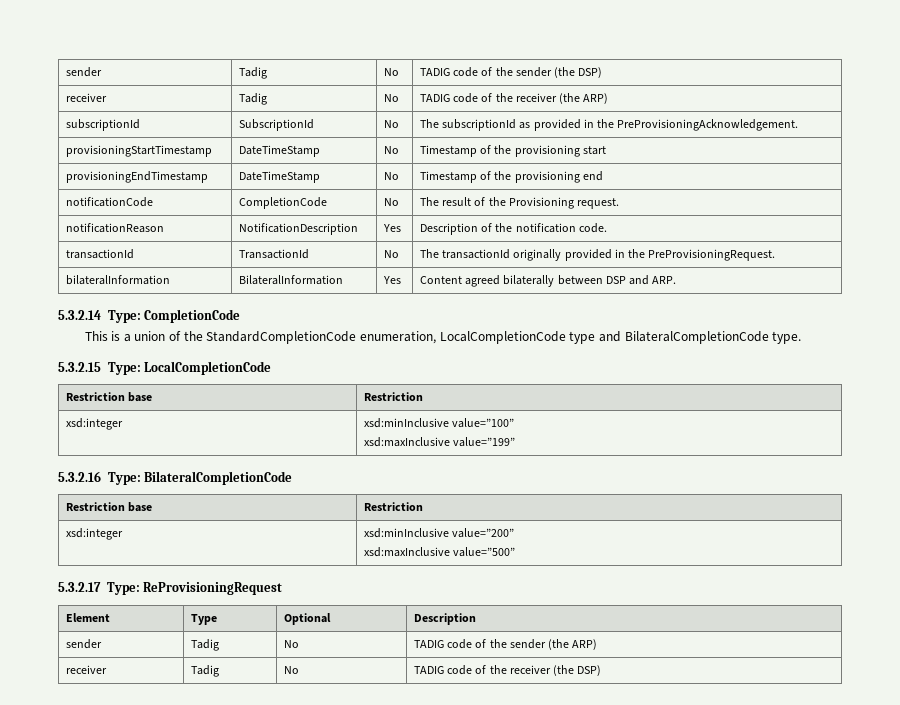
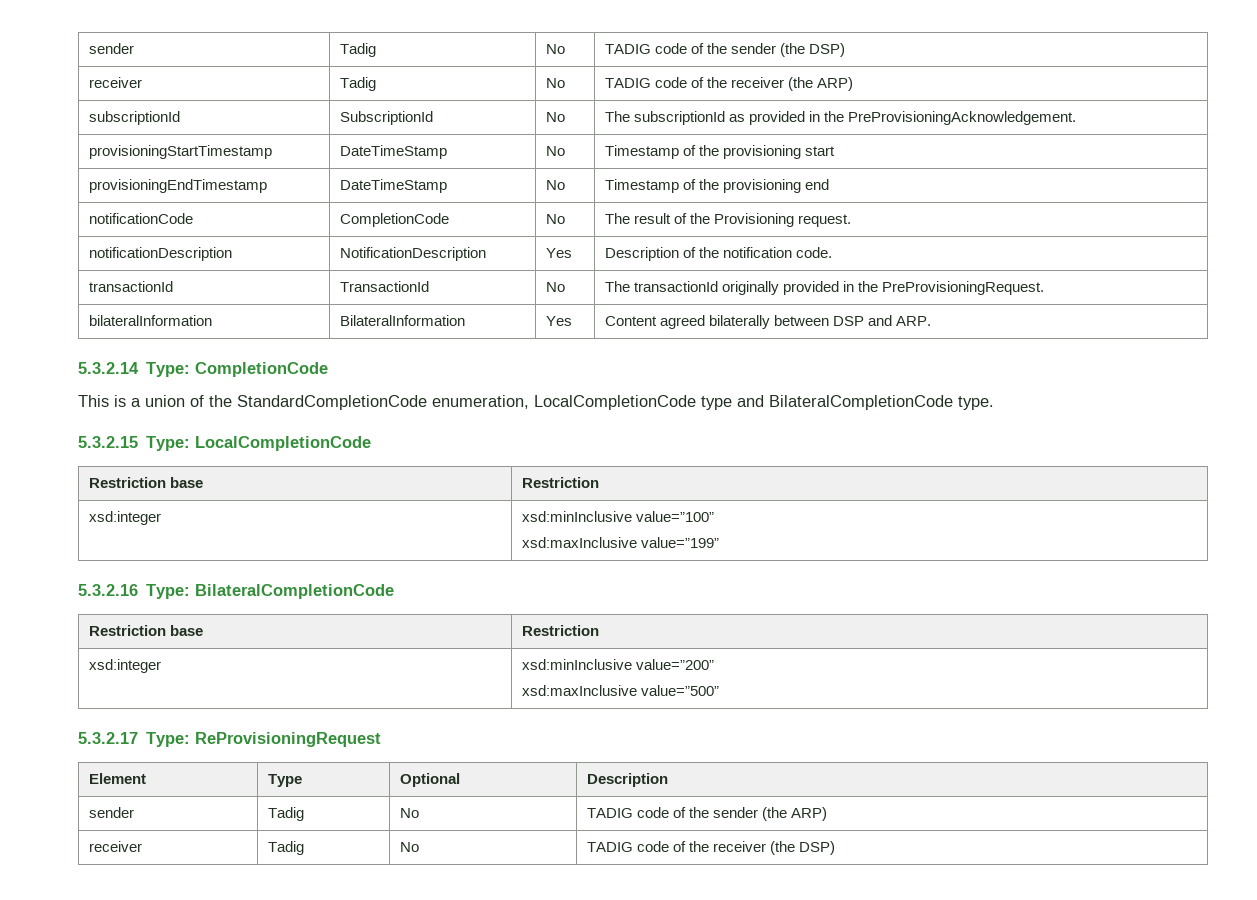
[65,223,164,233] notificationReason -> [88,247,232,261] notificationDescription

